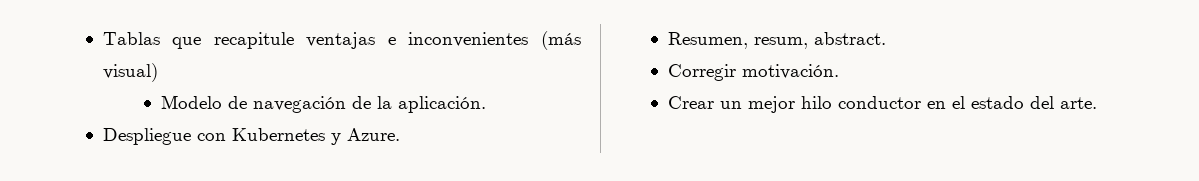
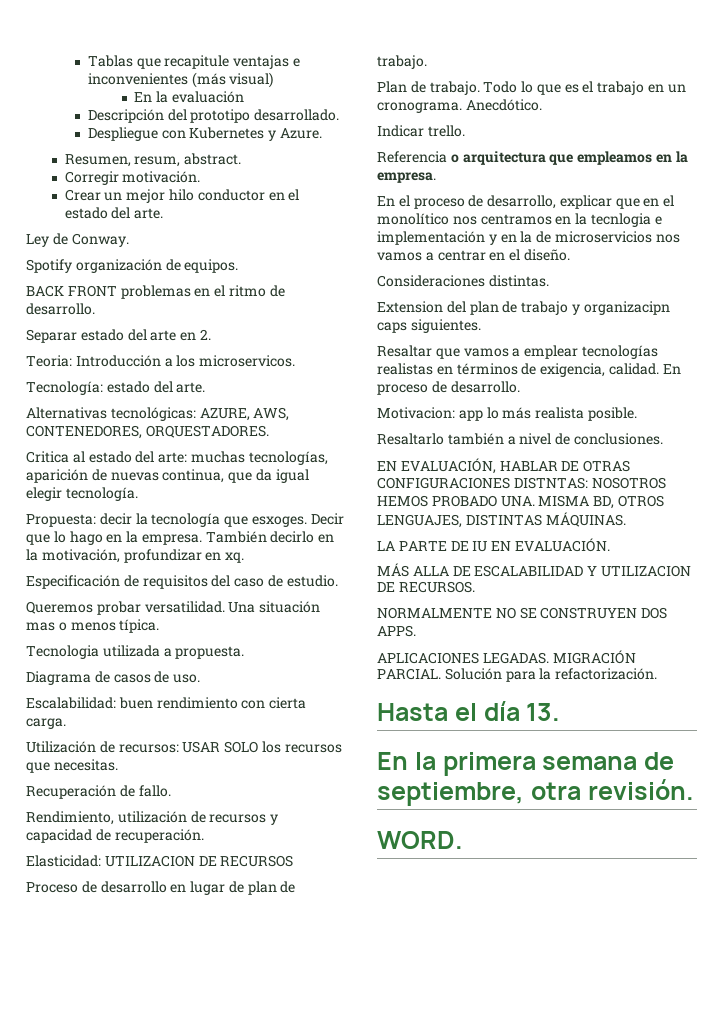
[160,95,486,113] Modelo de navegación de la aplicación. -> [134,91,244,103] [87,109,340,123] En la evaluación // Descripción del prototipo desarrollado.
(1097, 103) none -> [26,233,129,247] [26,259,239,273] [26,285,285,299] [26,303,95,315] [26,329,211,343] [26,355,296,367] [26,381,206,395] [26,407,290,421] [26,425,269,439] [26,451,328,465] [26,469,309,483] [26,487,138,501] [26,513,344,527] [26,531,335,545] [26,549,245,563] [26,575,338,589] [26,601,321,615] [26,619,160,633] [26,645,245,659] [26,671,201,685] [26,697,307,709] [26,718,66,729] [26,741,342,753] [26,759,118,773] [26,785,171,799] [26,811,279,825] [26,829,204,843] [26,855,294,867] [26,881,296,895] [377,55,427,69] [377,81,686,95] [377,99,542,113] [377,125,465,137] [377,151,688,165] [377,172,436,183] [377,195,675,209] [377,213,662,227] [377,231,680,245] [377,249,570,261] [377,275,549,287] [377,301,670,315] [377,319,481,333] [377,345,658,359] [377,363,681,377] [377,381,520,395] [377,407,637,421] [377,433,663,445] [377,458,631,474] [377,477,666,489] [377,495,664,509] [377,512,626,528] [377,538,610,552] [377,563,691,577] [377,581,475,593] [377,607,668,619] [377,625,416,637] [377,650,636,664] [377,668,658,682] [377,701,561,721] [377,752,674,776] [377,779,694,806] [377,831,463,849] // Ley de Conway. // Spotify organización de equipos. // BACK FRONT problemas en el ritmo de desarrollo. // Separar estado del arte en 2. // Teoria: Introducción a los microservicos. // Tecnología: estado del arte. // Alternativas tecnológicas: AZURE, AWS, CONTENEDORES, ORQUESTADORES. // Critica al estado del arte: muchas tecnologías, aparición de nuevas continua, que da igual elegir tecnología. // Propuesta: decir la tecnología que esxoges. Decir que lo hago en la empresa. También decirlo en la motivación, profundizar en xq. // Especificación de requisitos del caso de estudio. // Queremos probar versatilidad. Una situación mas o menos típica. // Tecnologia utilizada a propuesta. // Diagrama de casos de uso. // Escalabilidad: buen rendimiento con cierta carga. // Utilización de recursos: USAR SOLO los recursos que necesitas. // Recuperación de fallo. // Rendimiento, utilización de recursos y capacidad de recuperación. // Elasticidad: UTILIZACION DE RECURSOS // Proceso de desarrollo en lugar de plan de trabajo. // Plan de trabajo. Todo lo que es el trabajo en un cronograma. Anecdótico. // Indicar trello. // Referencia o arquitectura que empleamos en la empresa. // En el proceso de desarrollo, explicar que en el monolítico nos centramos en la tecnlogia e implementación y en la de microservicios nos vamos a centrar en el diseño. // Consideraciones distintas. // Extension del plan de trabajo y organizacipn caps siguientes. // Resaltar que vamos a emplear tecnologías realistas en términos de exigencia, calidad. En proceso de desarrollo. // Motivacion: app lo más realista posible. // Resaltarlo también a nivel de conclusiones. // EN EVALUACIÓN, HABLAR DE OTRAS CONFIGURACIONES DISTNTAS: NOSOTROS HEMOS PROBADO UNA. MISMA BD, OTROS LENGUAJES, DISTINTAS MÁQUINAS. // LA PARTE DE IU EN EVALUACIÓN. // MÁS ALLA DE ESCALABILIDAD Y UTILIZACION DE RECURSOS. // NORMALMENTE NO SE CONSTRUYEN DOS APPS. // APLICACIONES LEGADAS. MIGRACIÓN PARCIAL. Solución para la refactorización. // Hasta el día 13. // En la primera semana de septiembre, otra revisión. // WORD.

